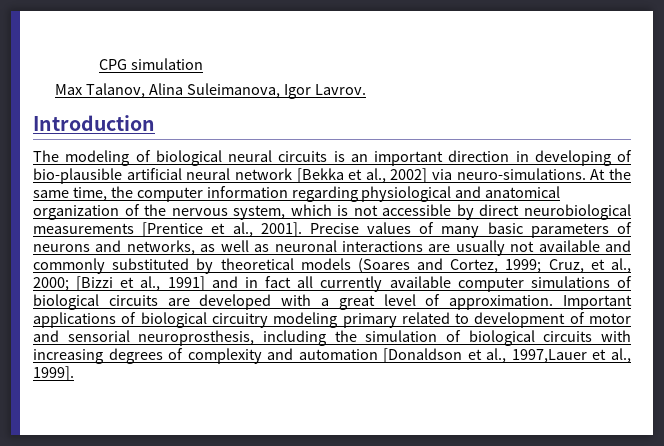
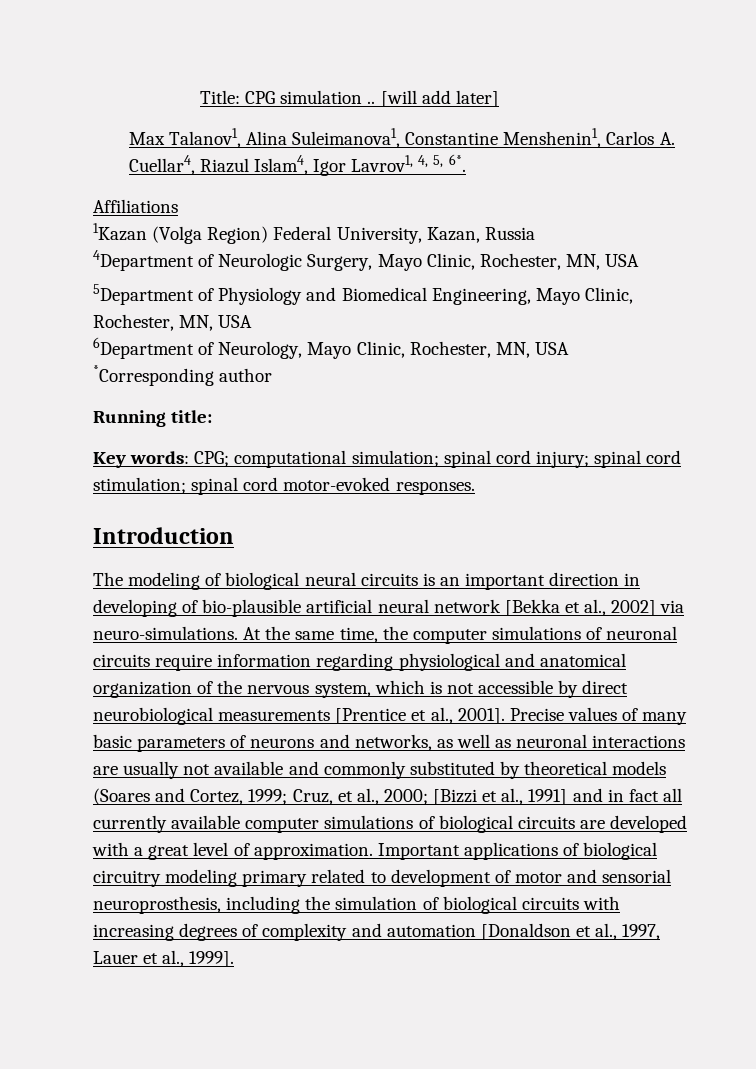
(98, 64) none -> [200,90,241,104] Title:
[54,83,366,99] // Max Talanov, Alina Suleimanova, Igor Lavrov. -> [367,90,499,107] [128,128,675,148] [128,154,466,176] [93,199,178,213] [93,223,535,244] [93,250,640,271] [93,284,633,305] [93,314,253,331] [93,337,569,359] [93,365,273,386] [93,410,213,427] [93,450,682,468] [93,477,475,495] .. [will add later] // Max Talanov1, Alina Suleimanova1, Constantine Menshenin1, Carlos A. Cuellar4, Riazul Islam4, Igor Lavrov1, 4, 5, 6*. // Affiliations // 1Kazan (Volga Region) Federal University, Kazan, Russia // 4Department of Neurologic Surgery, Mayo Clinic, Rochester, MN, USA // 5Department of Physiology and Biomedical Engineering, Mayo Clinic, Rochester, MN, USA // 6Department of Neurology, Mayo Clinic, Rochester, MN, USA // *Corresponding author // Running title: // Key words: CPG; computational simulation; spinal cord injury; spinal cord stimulation; spinal cord motor-evoked responses.
(203, 194) none -> [491,626,678,640] [93,654,213,671] simulations of neuronal circuits require
[511,349,587,363] 1997,Lauer -> [622,924,661,940] [93,951,138,964] 1997, Lauer

